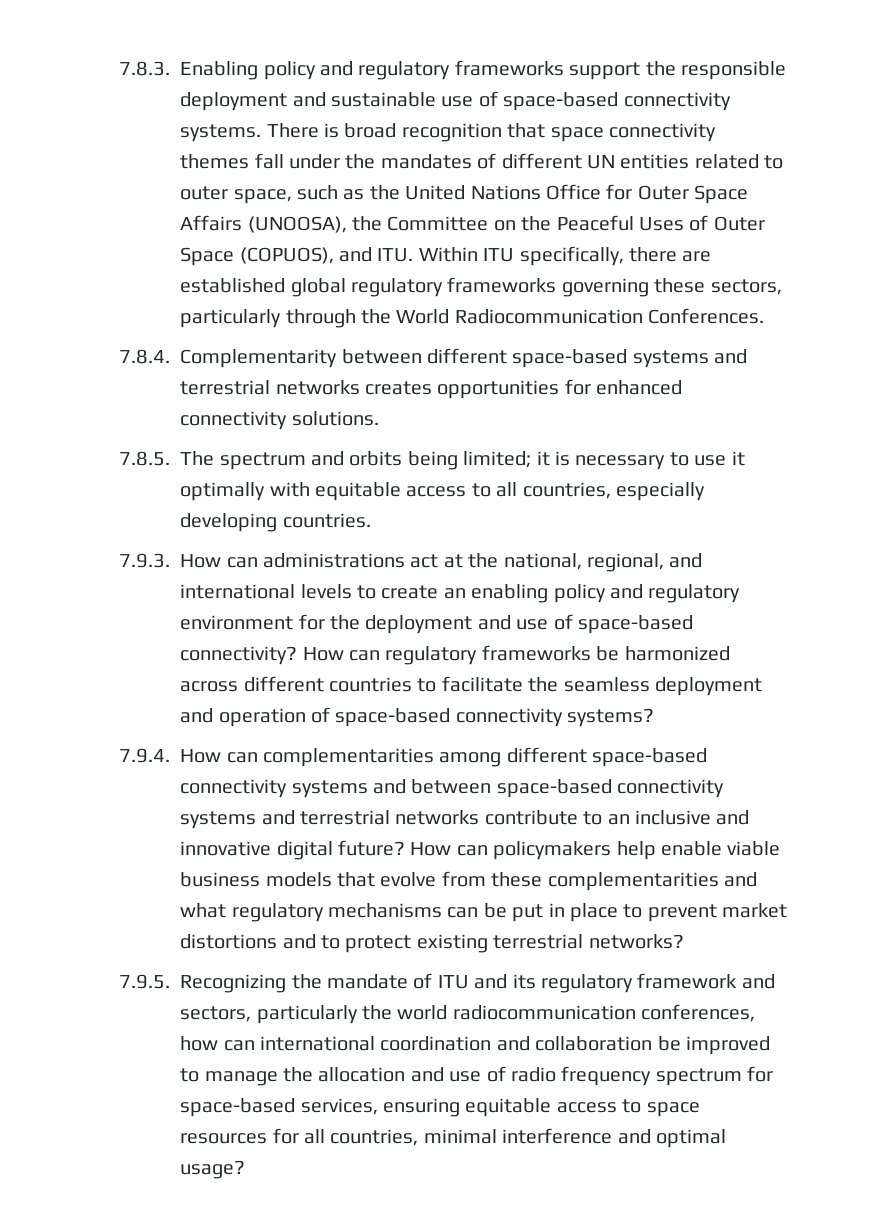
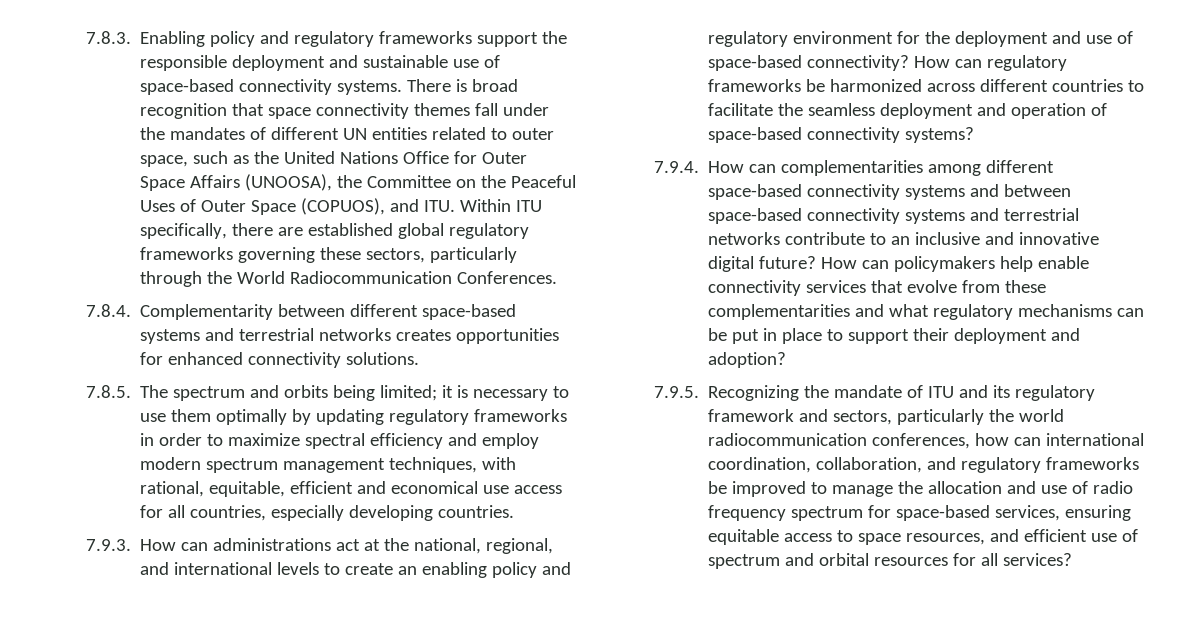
[731,451,745,466] [180,482,491,501] it optimally with equitable access to -> [170,409,567,425] [139,433,539,449] [139,457,516,473] [139,481,562,497] [139,505,163,518] them optimally by updating regulatory frameworks in order to maximize spectral efficiency and employ modern spectrum management techniques, with rational, equitable, efficient and economical use access for
[727,841,781,856] [180,872,332,887] viable business models -> [707,280,866,296] connectivity services
[647,903,788,922] [180,934,684,953] prevent market distortions and to protect existing terrestrial networks? -> [847,328,1080,344] [707,352,786,368] support their deployment and adoption?
[380,1036,653,1051] coordination and collaboration -> [707,457,1139,473] coordination, collaboration, and regulatory frameworks
[180,1128,727,1148] [180,1160,246,1179] resources for all countries, minimal interference and optimal usage? -> [905,529,1138,545] [707,553,1072,569] resources, and efficient use of spectrum and orbital resources for all services?

